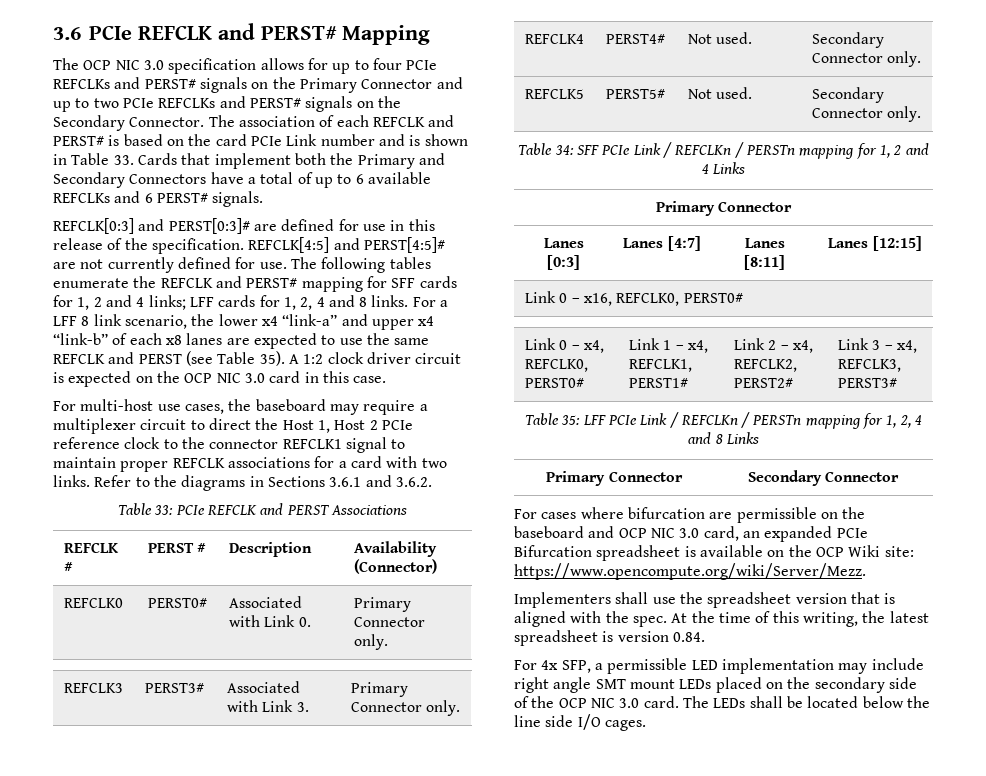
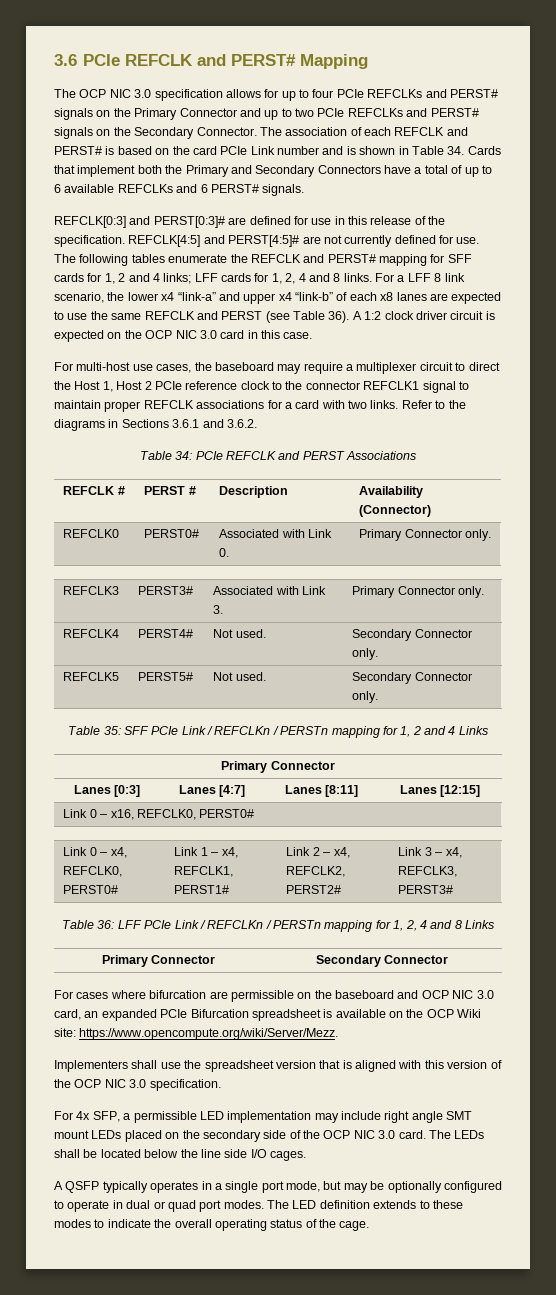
[113,155,134,165] 33. -> [447,146,465,155] 34.
[259,351,285,366] 35). -> [328,311,350,323] 36).
[154,505,174,515] 33: -> [175,451,193,460] 34:
[554,145,574,155] 34: -> [103,726,121,735] 35:
[561,415,581,425] 35: -> [97,920,115,929] 36:
[605,611,929,627] [514,630,705,646] the spec. At the time of this writing, the latest spreadsheet is version 0.84. -> [424,1060,502,1069] [54,1079,221,1091] this version of the OCP NIC 3.0 specification.
(646, 725) none -> [54,1181,502,1193] [54,1200,463,1212] [54,1219,370,1231] // A QSFP typically operates in a single port mode, but may be optionally configured to operate in dual or quad port modes. The LED definition extends to these modes to indicate the overall operating status of the cage.

